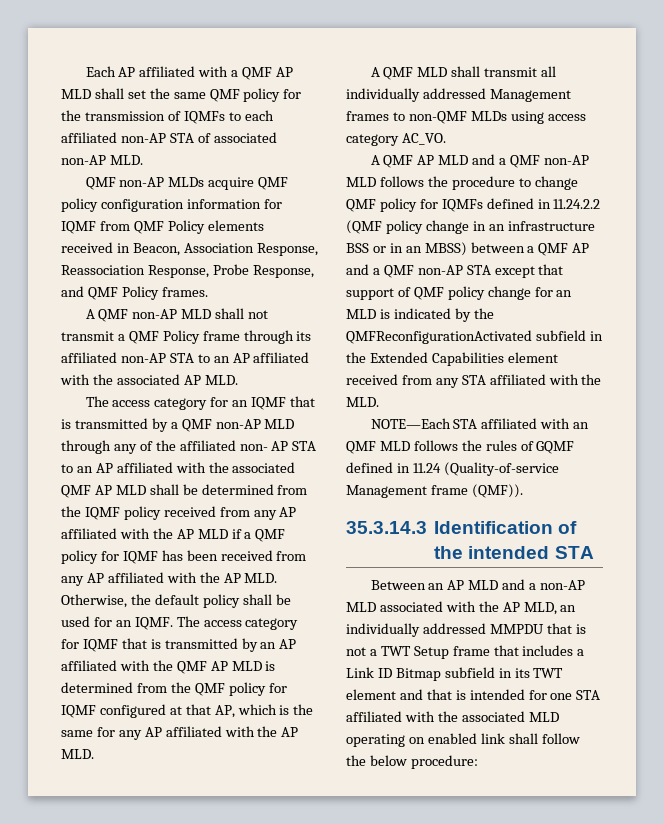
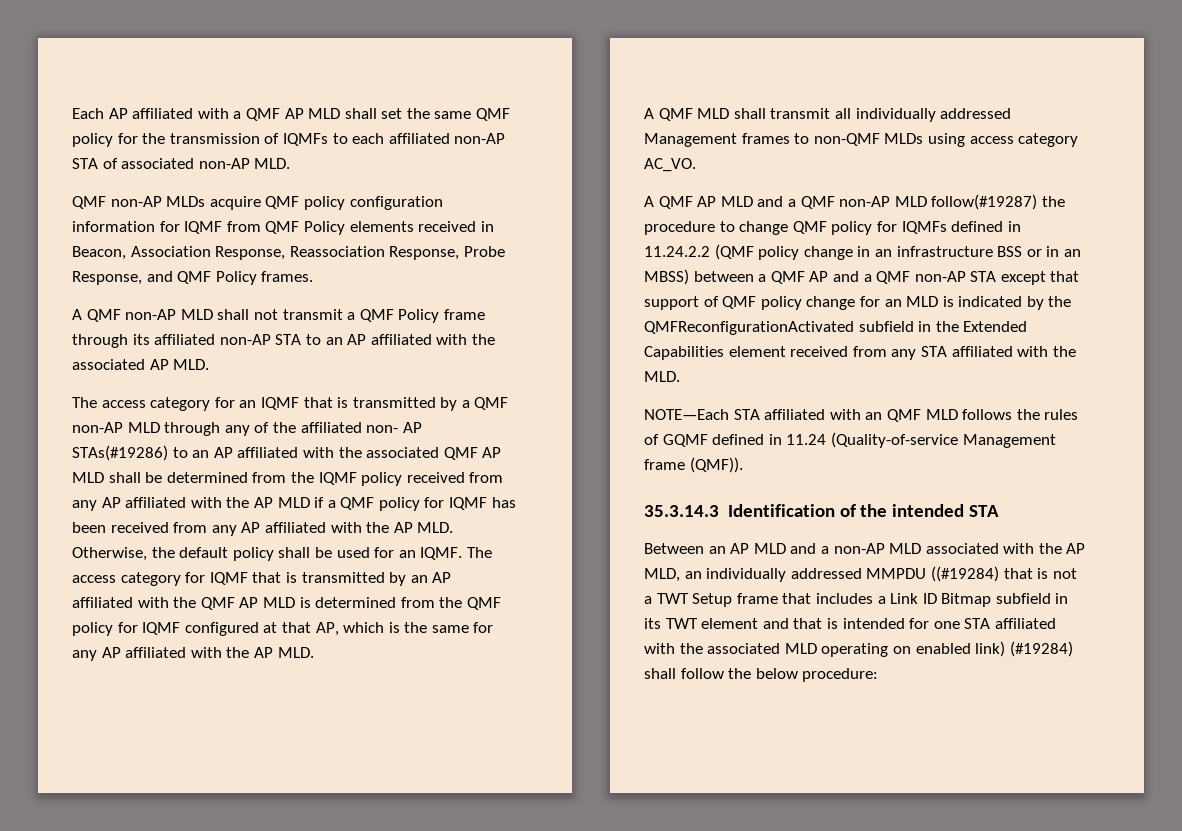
[292,441,317,451] STA -> [72,445,168,461] STAs(#19286)
[379,176,424,187] follows -> [931,194,1038,210] follow(#19287)
(544, 629) none -> [930,566,999,582] ((#19284)
[480,733,505,744] link -> [975,641,1073,657] link) (#19284)

